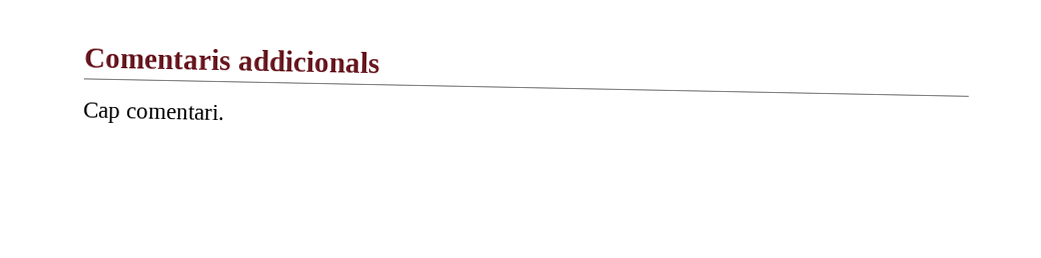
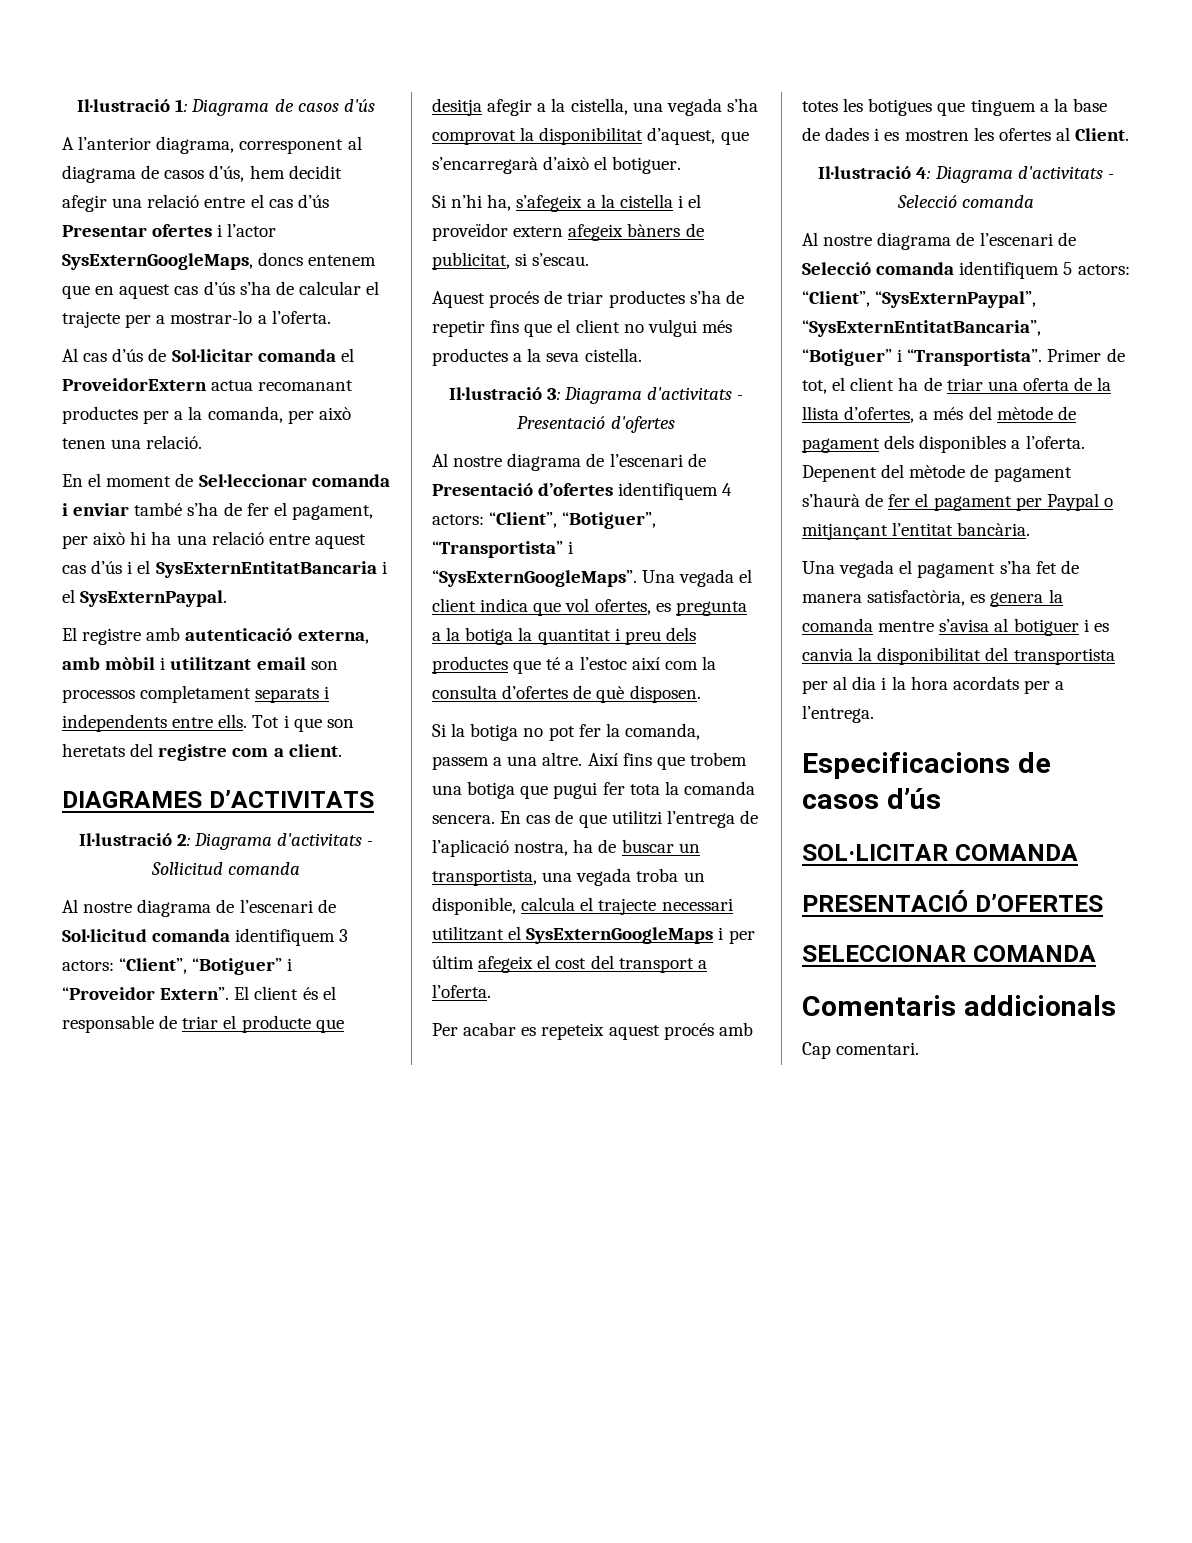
(84, 58) none -> [77,99,375,116] [62,136,362,154] [62,165,342,183] [62,194,329,212] [62,223,277,237] [62,252,377,270] [62,281,380,299] [62,310,331,328] [62,348,354,362] [62,378,354,391] [62,406,351,424] [62,435,203,449] [62,473,390,487] [62,502,373,520] [62,531,366,549] [62,560,387,578] [62,589,228,607] [62,627,369,645] [62,657,338,670] [62,685,330,703] [62,714,354,732] [62,743,342,761] [62,790,374,808] [78,833,374,850] [150,862,301,875] [62,899,336,917] [62,928,349,946] [62,958,293,975] [62,986,336,1000] [62,1015,344,1033] [432,98,758,116] [432,127,749,145] [432,156,682,174] [432,194,702,212] [432,223,704,241] [432,252,590,270] [432,290,744,308] [432,319,732,337] [432,348,642,366] [448,387,744,404] [517,416,675,433] [432,453,706,471] [432,482,733,500] [432,512,657,529] [432,541,574,558] [432,569,753,587] [432,598,747,616] [432,627,696,645] [432,656,716,674] [432,685,701,703] [432,723,700,741] [432,752,747,770] [432,781,755,799] [432,810,758,828] [432,839,700,857] [432,868,705,886] [432,897,733,915] [432,926,755,944] [432,955,707,973] [432,984,491,998] [432,1022,753,1040] [802,98,1107,116] [802,127,1130,141] [818,166,1114,183] [896,195,1035,208] [802,232,1076,250] [802,261,1130,279] [802,291,1037,308] [802,320,1041,337] [802,348,1125,366] [802,377,1112,394] [802,406,1076,423] [802,435,1085,453] [802,464,1072,482] [802,493,1113,511] [802,522,1031,540] [802,560,1079,578] [802,589,1063,607] [802,618,1109,636] [802,647,1115,665] [802,676,1065,694] [802,705,874,723] [802,752,1051,779] [802,788,941,809] [802,844,1078,861] [802,890,1103,912] [802,945,1096,962] Il·lustració 1: Diagrama de casos d'ús // A l’anterior diagrama, corresponent al diagrama de casos d’ús, hem decidit afegir una relació entre el cas d’ús Presentar ofertes i l’actor SysExternGoogleMaps, doncs entenem que en aquest cas d’ús s’ha de calcular el trajecte per a mostrar-lo a l’oferta. // Al cas d’ús de Sol·licitar comanda el ProveidorExtern actua recomanant productes per a la comanda, per això tenen una relació. // En el moment de Sel·leccionar comanda i enviar també s’ha de fer el pagament, per això hi ha una relació entre aquest cas d’ús i el SysExternEntitatBancaria i el SysExternPaypal. // El registre amb autenticació externa, amb mòbil i utilitzant email son processos completament separats i independents entre ells. Tot i que son heretats del registre com a client. // DIAGRAMES D’ACTIVITATS // Il·lustració 2: Diagrama d'activitats - Sol·licitud comanda // Al nostre diagrama de l’escenari de Sol·licitud comanda identifiquem 3 actors: “Client”, “Botiguer” i “Proveidor Extern”. El client és el responsable de triar el producte que desitja afegir a la cistella, una vegada s’ha comprovat la disponibilitat d’aquest, que s’encarregarà d’això el botiguer. // Si n’hi ha, s’afegeix a la cistella i el proveïdor extern afegeix bàners de publicitat, si s’escau. // Aquest procés de triar productes s’ha de repetir fins que el client no vulgui més productes a la seva cistella. // Il·lustració 3: Diagrama d'activitats - Presentació d'ofertes // Al nostre diagrama de l’escenari de Presentació d’ofertes identifiquem 4 actors: “Client”, “Botiguer”, “Transportista” i “SysExternGoogleMaps”. Una vegada el client indica que vol ofertes, es pregunta a la botiga la quantitat i preu dels productes que té a l’estoc així com la consulta d’ofertes de què disposen. // Si la botiga no pot fer la comanda, passem a una altre. Així fins que trobem una botiga que pugui fer tota la comanda sencera. En cas de que utilitzi l’entrega de l’aplicació nostra, ha de buscar un transportista, una vegada troba un disponible, calcula el trajecte necessari utilitzant el SysExternGoogleMaps i per últim afegeix el cost del transport a l’oferta. // Per acabar es repeteix aquest procés amb totes les botigues que tinguem a la base de dades i es mostren les ofertes al Client. // Il·lustració 4: Diagrama d'activitats - Selecció comanda // Al nostre diagrama de l’escenari de Selecció comanda identifiquem 5 actors: “Client”, “SysExternPaypal”, “SysExternEntitatBancaria”, “Botiguer” i “Transportista”. Primer de tot, el client ha de triar una oferta de la llista d’ofertes, a més del mètode de pagament dels disponibles a l’oferta. Depenent del mètode de pagament s’haurà de fer el pagament per Paypal o mitjançant l’entitat bancària. // Una vegada el pagament s’ha fet de manera satisfactòria, es genera la comanda mentre s’avisa al botiguer i es canvia la disponibilitat del transportista per al dia i la hora acordats per a l’entrega. // Especificacions de casos d’ús // SOL·LICITAR COMANDA // PRESENTACIÓ D’OFERTES // SELECCIONAR COMANDA //

